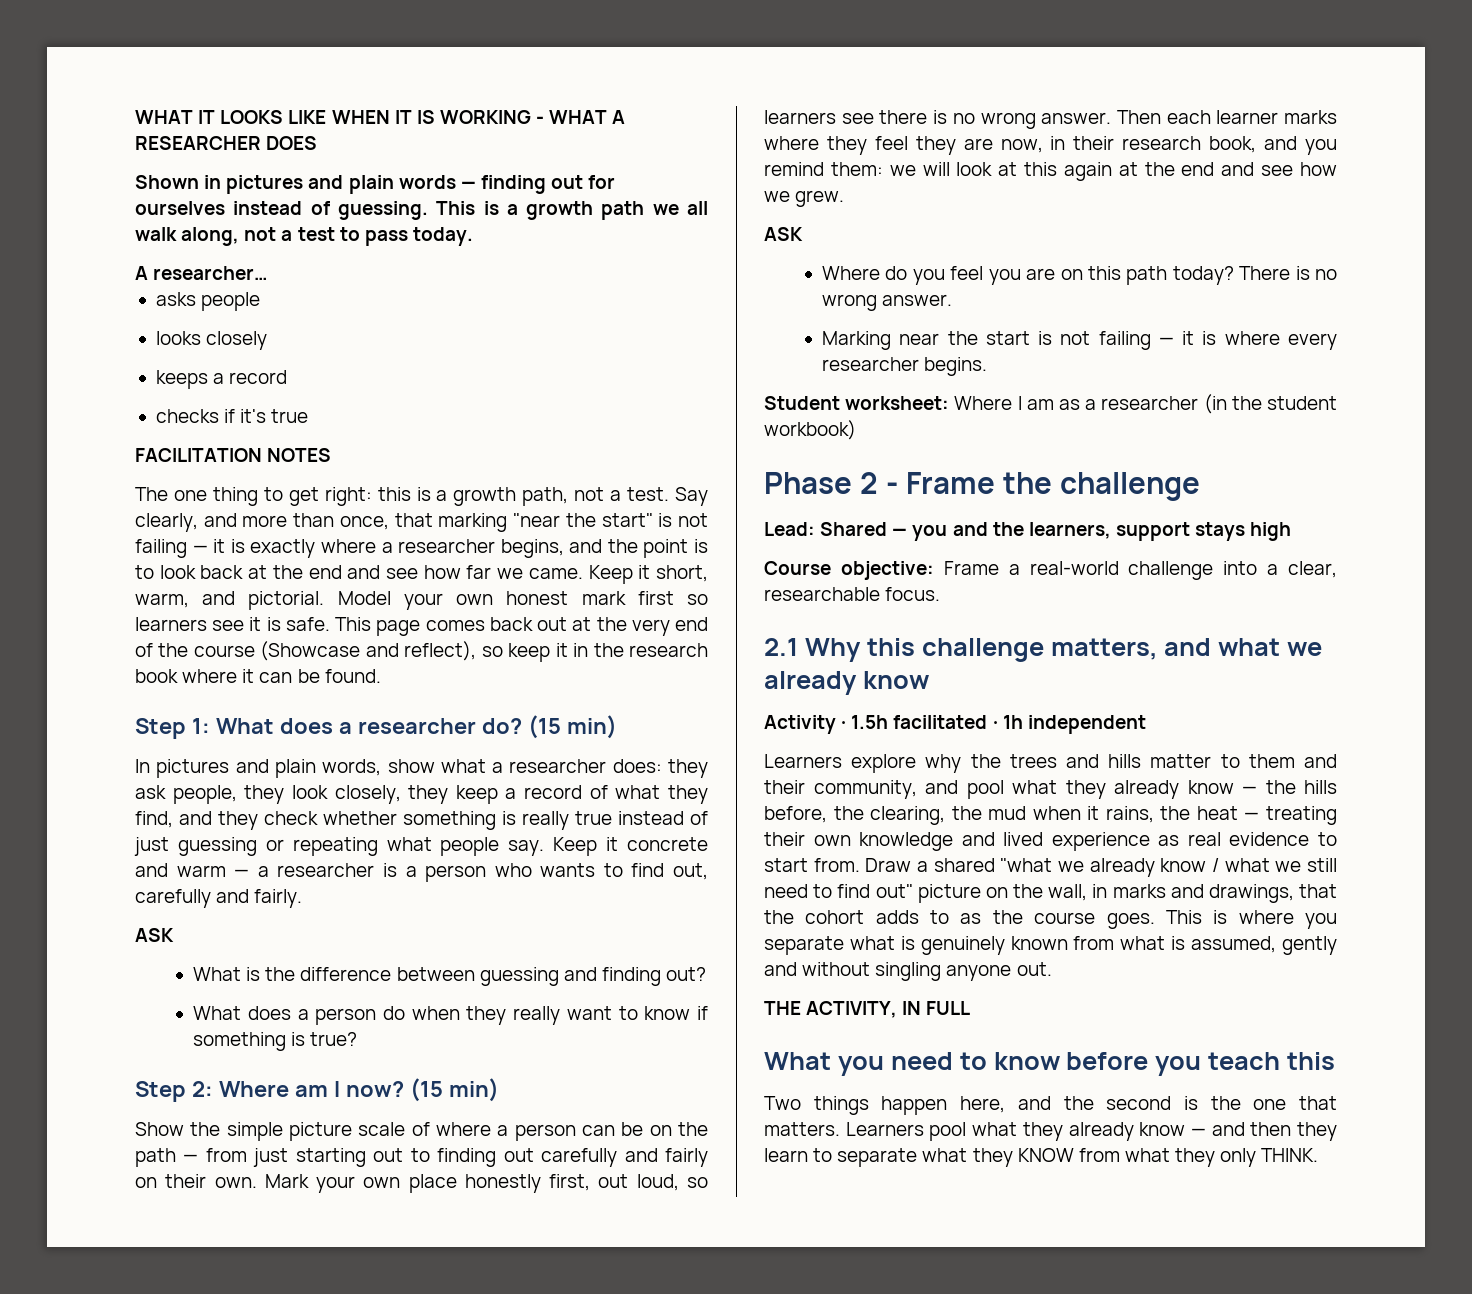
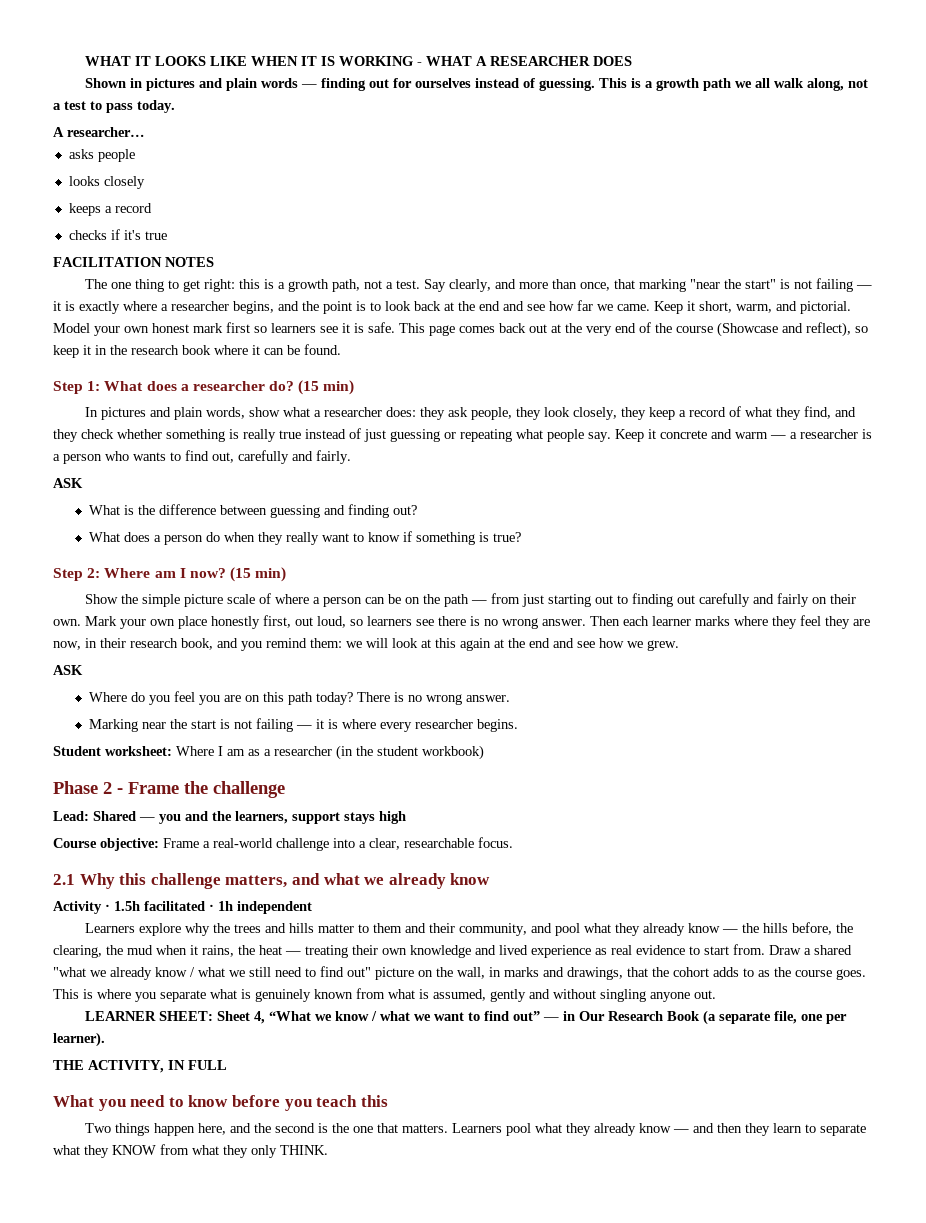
(1052, 969) none -> [84,1010,847,1025] [53,1032,105,1047] // LEARNER SHEET: Sheet 4, “What we know / what we want to find out” — in Our Research Book (a separate file, one per learner).

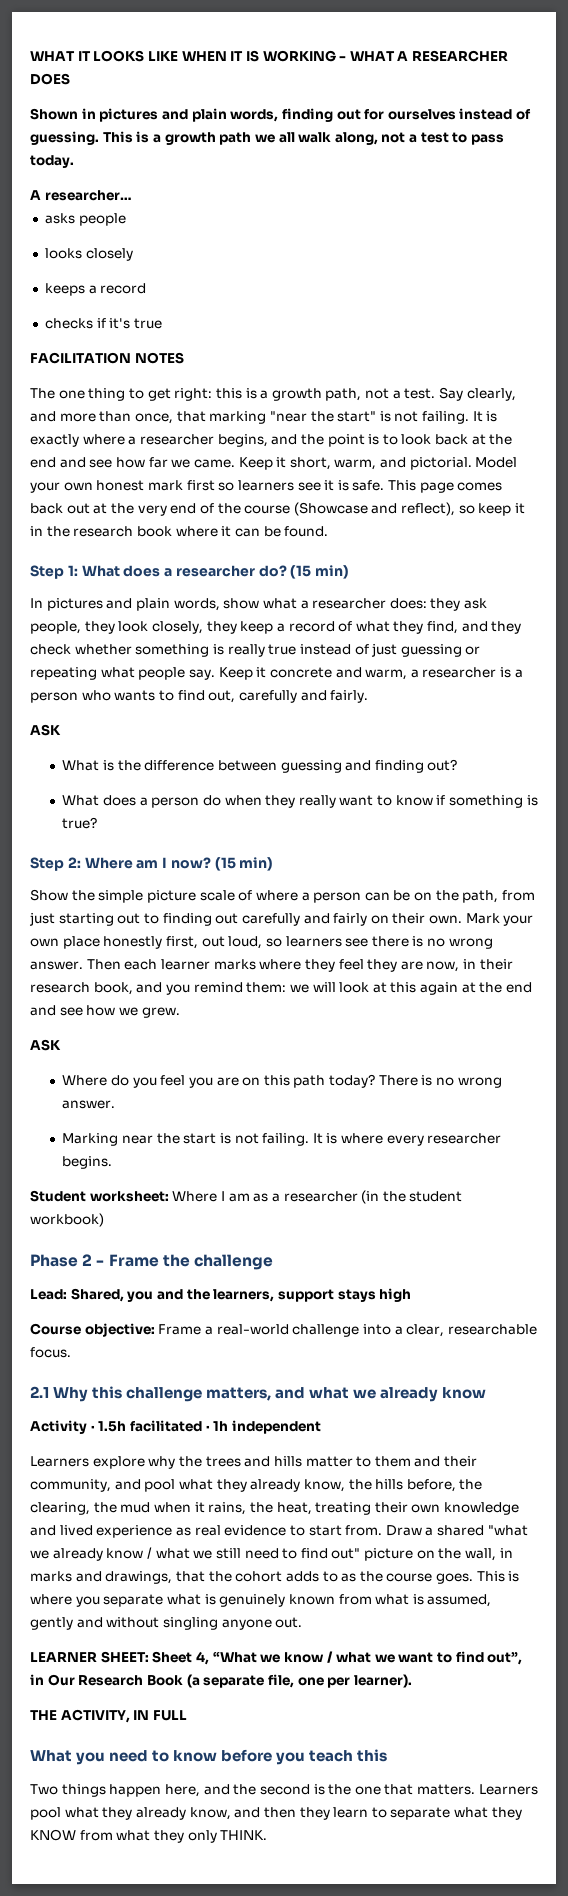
[260,78,317,88] words — -> [230,109,279,122] words,
[815,278,872,292] [53,301,61,311] failing — it -> [422,411,483,424] failing. It
[735,432,786,439] warm — -> [365,669,408,680] warm,
[443,594,487,607] path — -> [462,890,499,903] path,
[255,718,324,732] failing — it -> [262,1133,323,1146] failing. It
[93,811,155,821] Shared — -> [70,1288,124,1302] Shared,
[687,923,738,933] know — -> [303,1479,345,1492] know,
[259,945,301,955] heat — -> [276,1502,312,1515] heat,
[512,1011,559,1021] out” — -> [487,1652,523,1665] out”,
[638,1123,689,1133] know — -> [189,1807,231,1820] know,

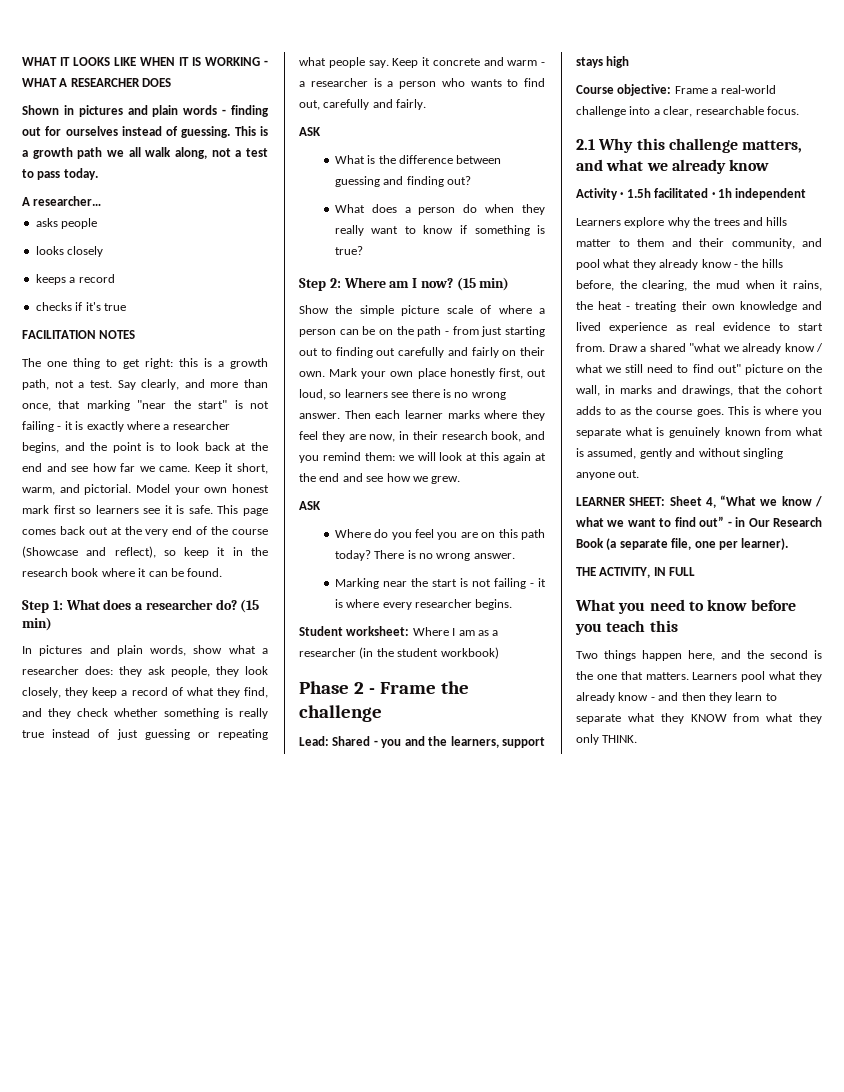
[230,109,279,122] words, -> [183,105,227,115] words -
[422,411,483,424] failing. It -> [22,421,73,432] failing - it
[365,669,408,680] warm, -> [507,60,545,66] warm -
[462,890,499,903] path, -> [417,326,449,337] path -
[262,1133,323,1146] failing. It -> [493,578,546,589] failing - it
[70,1288,124,1302] Shared, -> [332,736,378,746] Shared -
[303,1479,345,1492] know, -> [701,259,738,268] know -
[276,1502,312,1515] heat, -> [598,301,631,310] heat -
[487,1652,523,1665] out”, -> [699,516,732,527] out” -
[189,1807,231,1820] know, -> [618,692,655,701] know -

